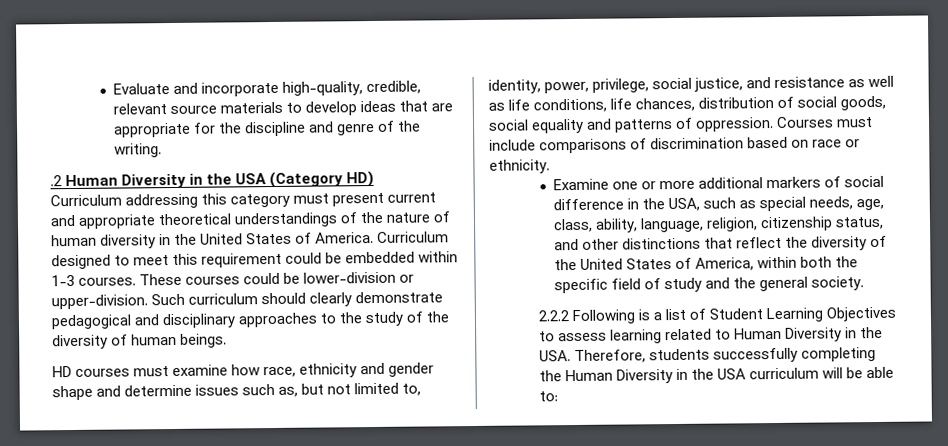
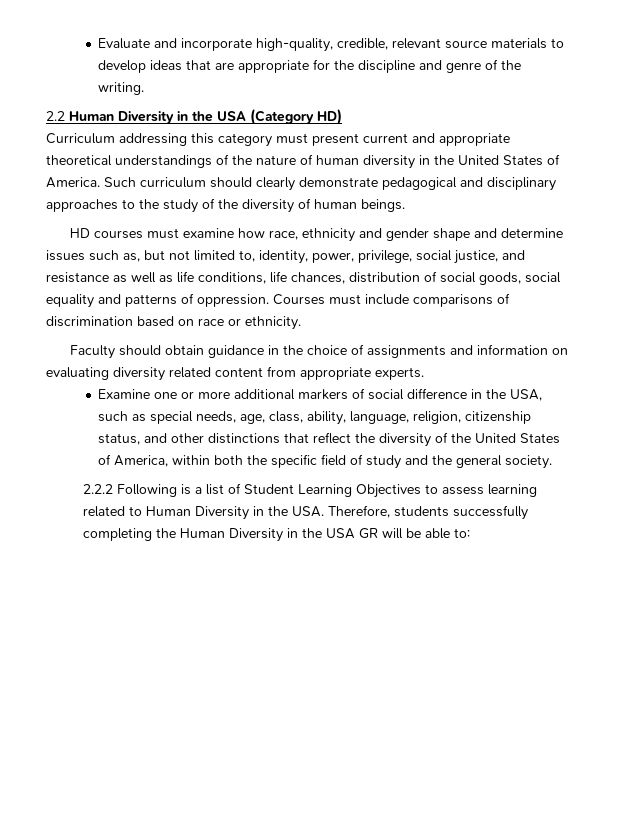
[50,175,62,187] .2 -> [46,111,65,121] 2.2
[377,231,450,243] [51,251,459,270] [51,271,415,287] [51,294,148,310] Curriculum designed to meet this requirement could be embedded within 1-3 courses. These courses could be lower-division or upper-division. -> (100, 182) none
(550, 166) none -> [70,344,569,359] [46,366,424,381] // Faculty should obtain guidance in the choice of assignments and information on evaluating diversity related content from appropriate experts.
[748,367,819,380] curriculum -> [359,528,379,539] GR

